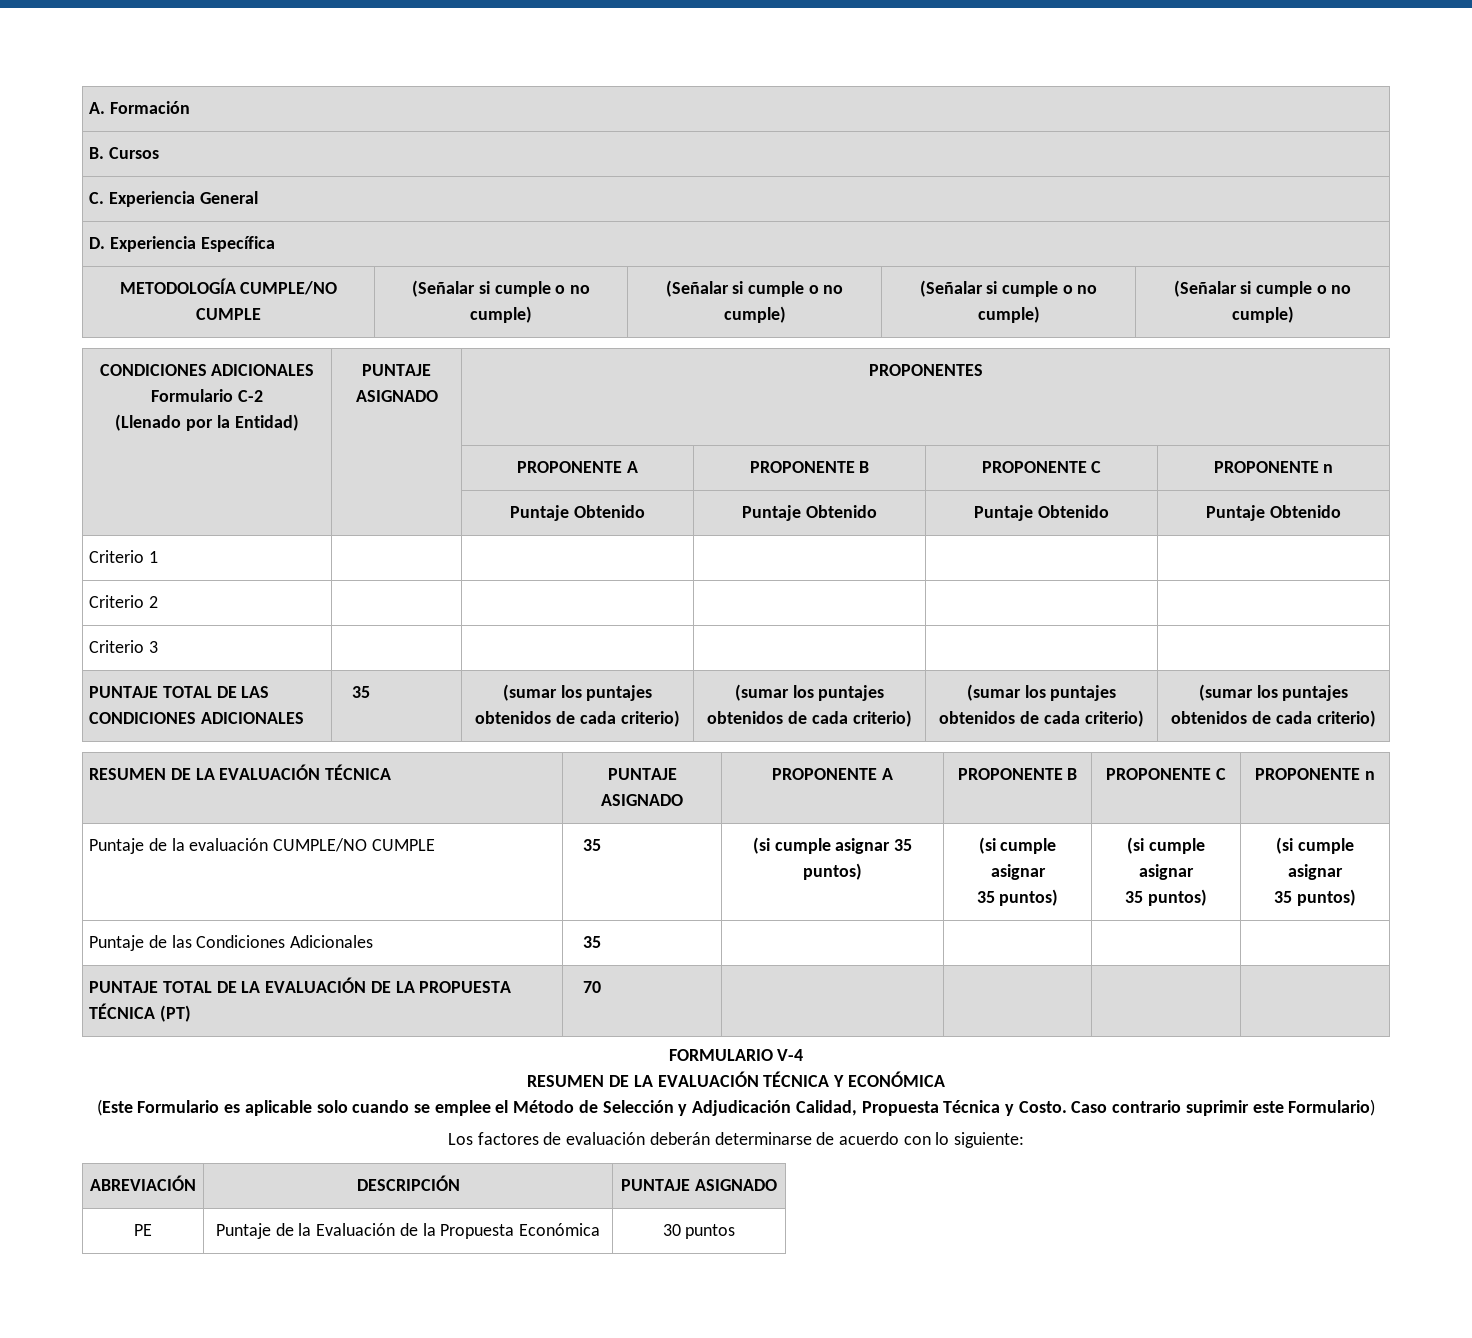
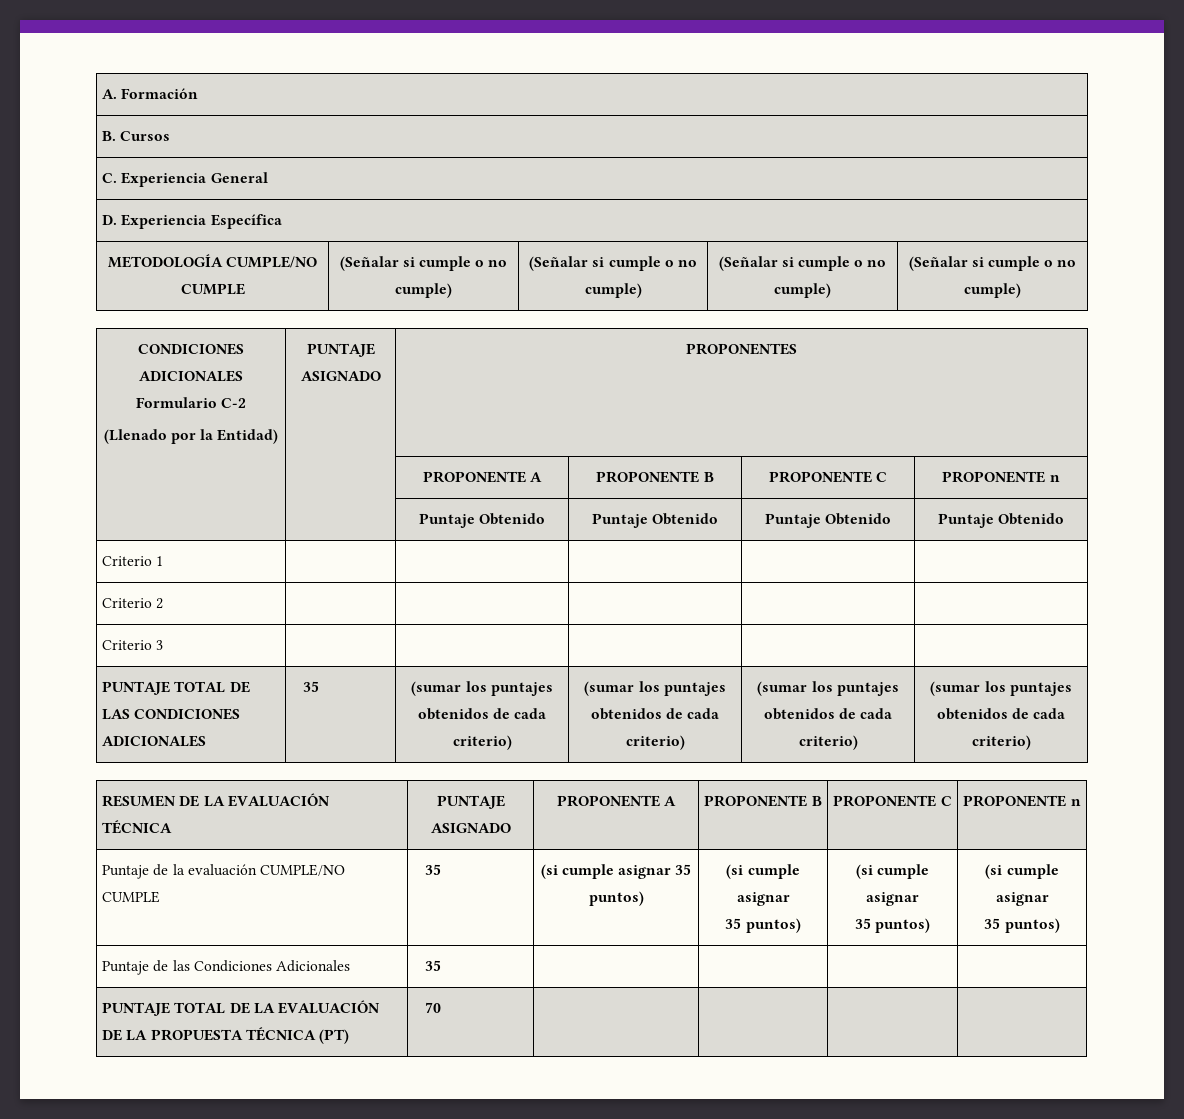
[668,1049,804,1061] [527,1071,945,1087] [96,1099,1376,1116] [447,1132,1025,1148] [90,1175,196,1191] [356,1175,460,1191] [621,1179,777,1191] [134,1224,152,1236] [215,1223,601,1239] [662,1224,736,1239] // FORMULARIO V-4 // RESUMEN DE LA EVALUACIÓN TÉCNICA Y ECONÓMICA // (Este Formulario es aplicable solo cuando se emplee el Método de Selección y Adjudicación Calidad, Propuesta Técnica y Costo. Caso contrario suprimir este Formulario) // Los factores de evaluación deberán determinarse de acuerdo con lo siguiente: // ABREVIACIÓN | DESCRIPCIÓN | PUNTAJE ASIGNADO // PE | Puntaje de la Evaluación de la Propuesta Económica | 30 puntos -> (441, 1007) none

